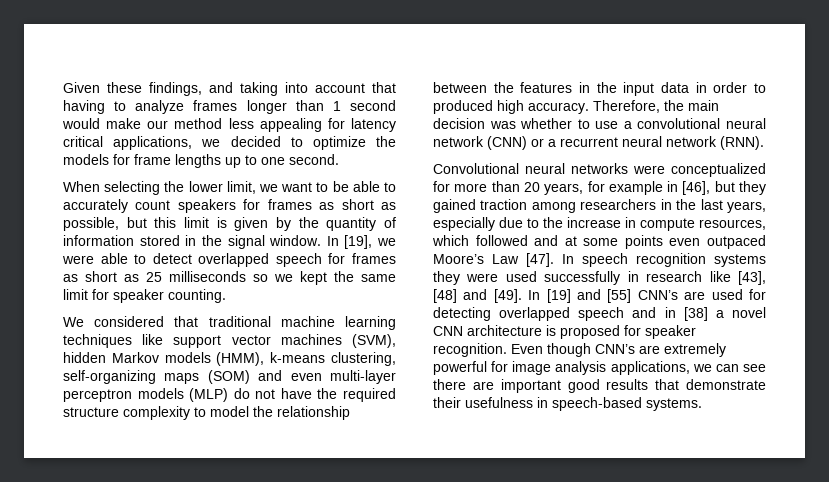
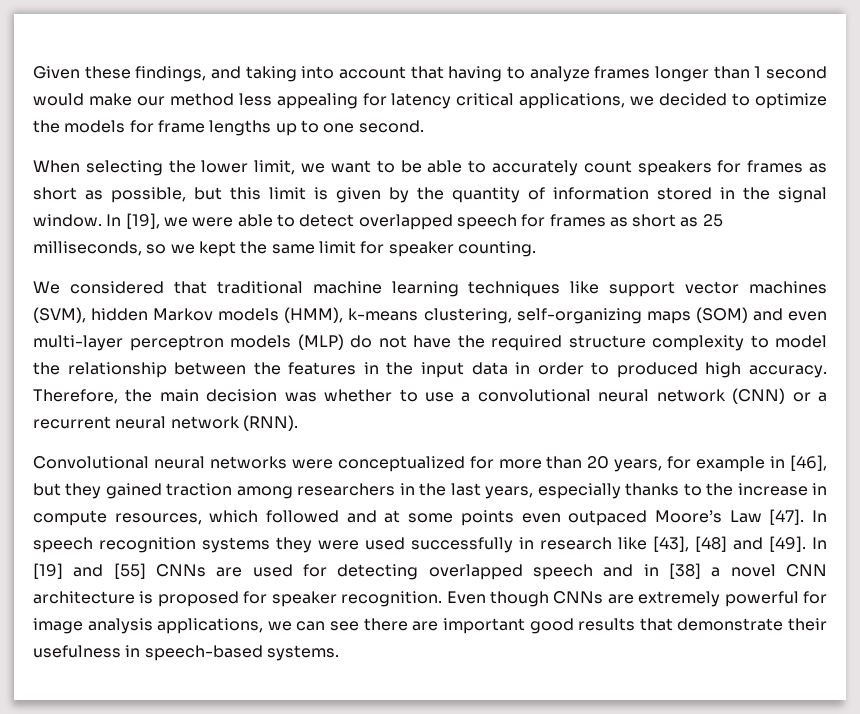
[169,271,246,282] milliseconds -> [33,241,142,256] milliseconds,
[499,217,523,228] due -> [625,483,680,496] thanks
[637,290,678,300] CNN’s -> [156,564,207,577] CNNs
[595,344,635,354] CNN’s -> [553,591,604,604] CNNs

